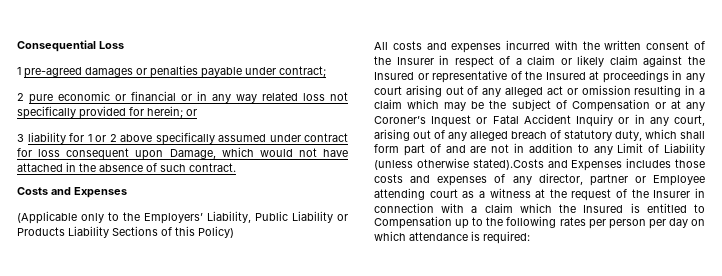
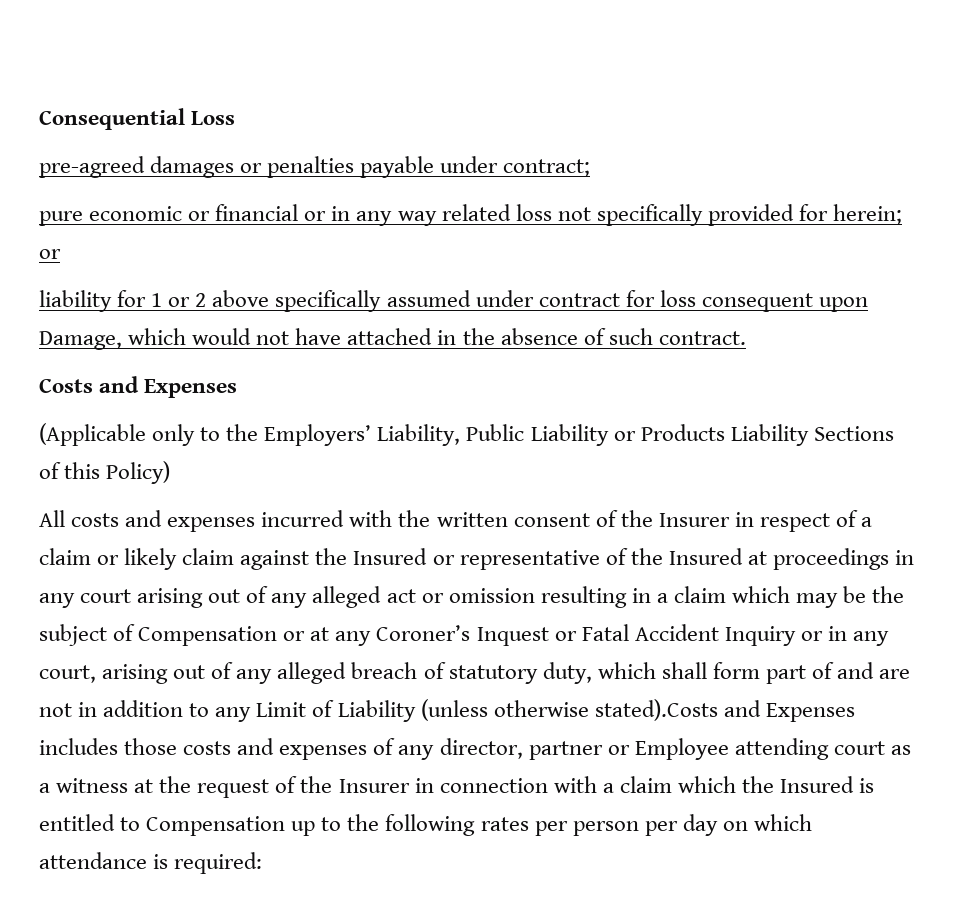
[17,67,21,75] 1 -> (236, 118) none
[17,93,24,101] 2 -> (591, 168) none
[17,134,24,142] 3 -> (61, 254) none

